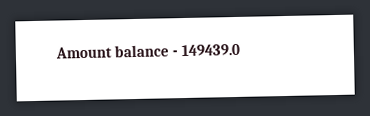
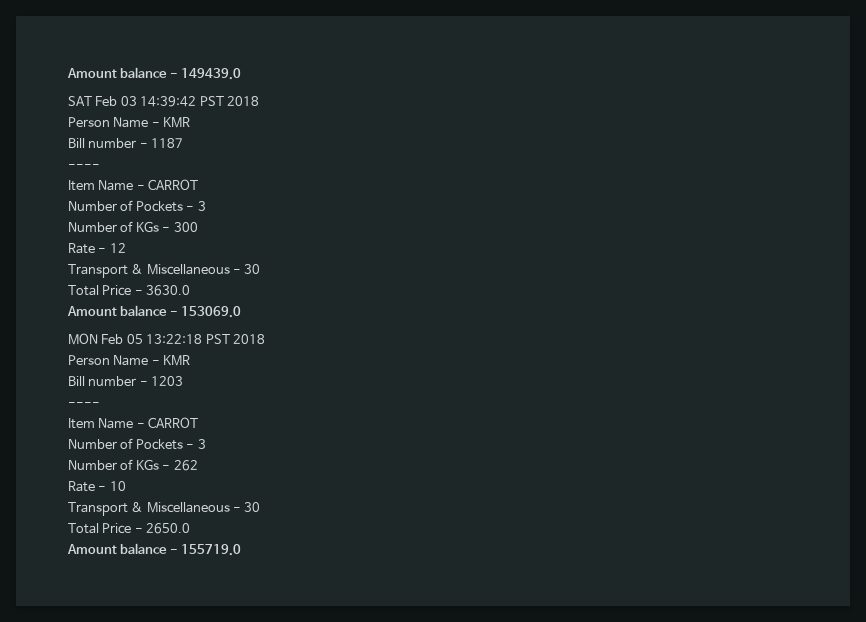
(240, 50) none -> [68,96,259,107] [68,117,191,128] [68,138,184,148] [68,164,100,169] [68,179,199,191] [68,200,206,212] [68,221,198,232] [68,243,126,254] [68,264,261,278] [68,285,191,296] [67,305,242,318] [68,333,265,345] [68,355,191,366] [68,376,184,386] [68,402,100,407] [68,417,199,429] [68,438,206,450] [68,459,198,471] [68,481,126,492] [68,502,261,516] [68,523,191,534] [67,543,242,556] // SAT Feb 03 14:39:42 PST 2018 // Person Name - KMR // Bill number - 1187 // ---- // Item Name - CARROT // Number of Pockets - 3 // Number of KGs - 300 // Rate - 12 // Transport & Miscellaneous - 30 // Total Price - 3630.0 // Amount balance - 153069.0 // MON Feb 05 13:22:18 PST 2018 // Person Name - KMR // Bill number - 1203 // ---- // Item Name - CARROT // Number of Pockets - 3 // Number of KGs - 262 // Rate - 10 // Transport & Miscellaneous - 30 // Total Price - 2650.0 // Amount balance - 155719.0

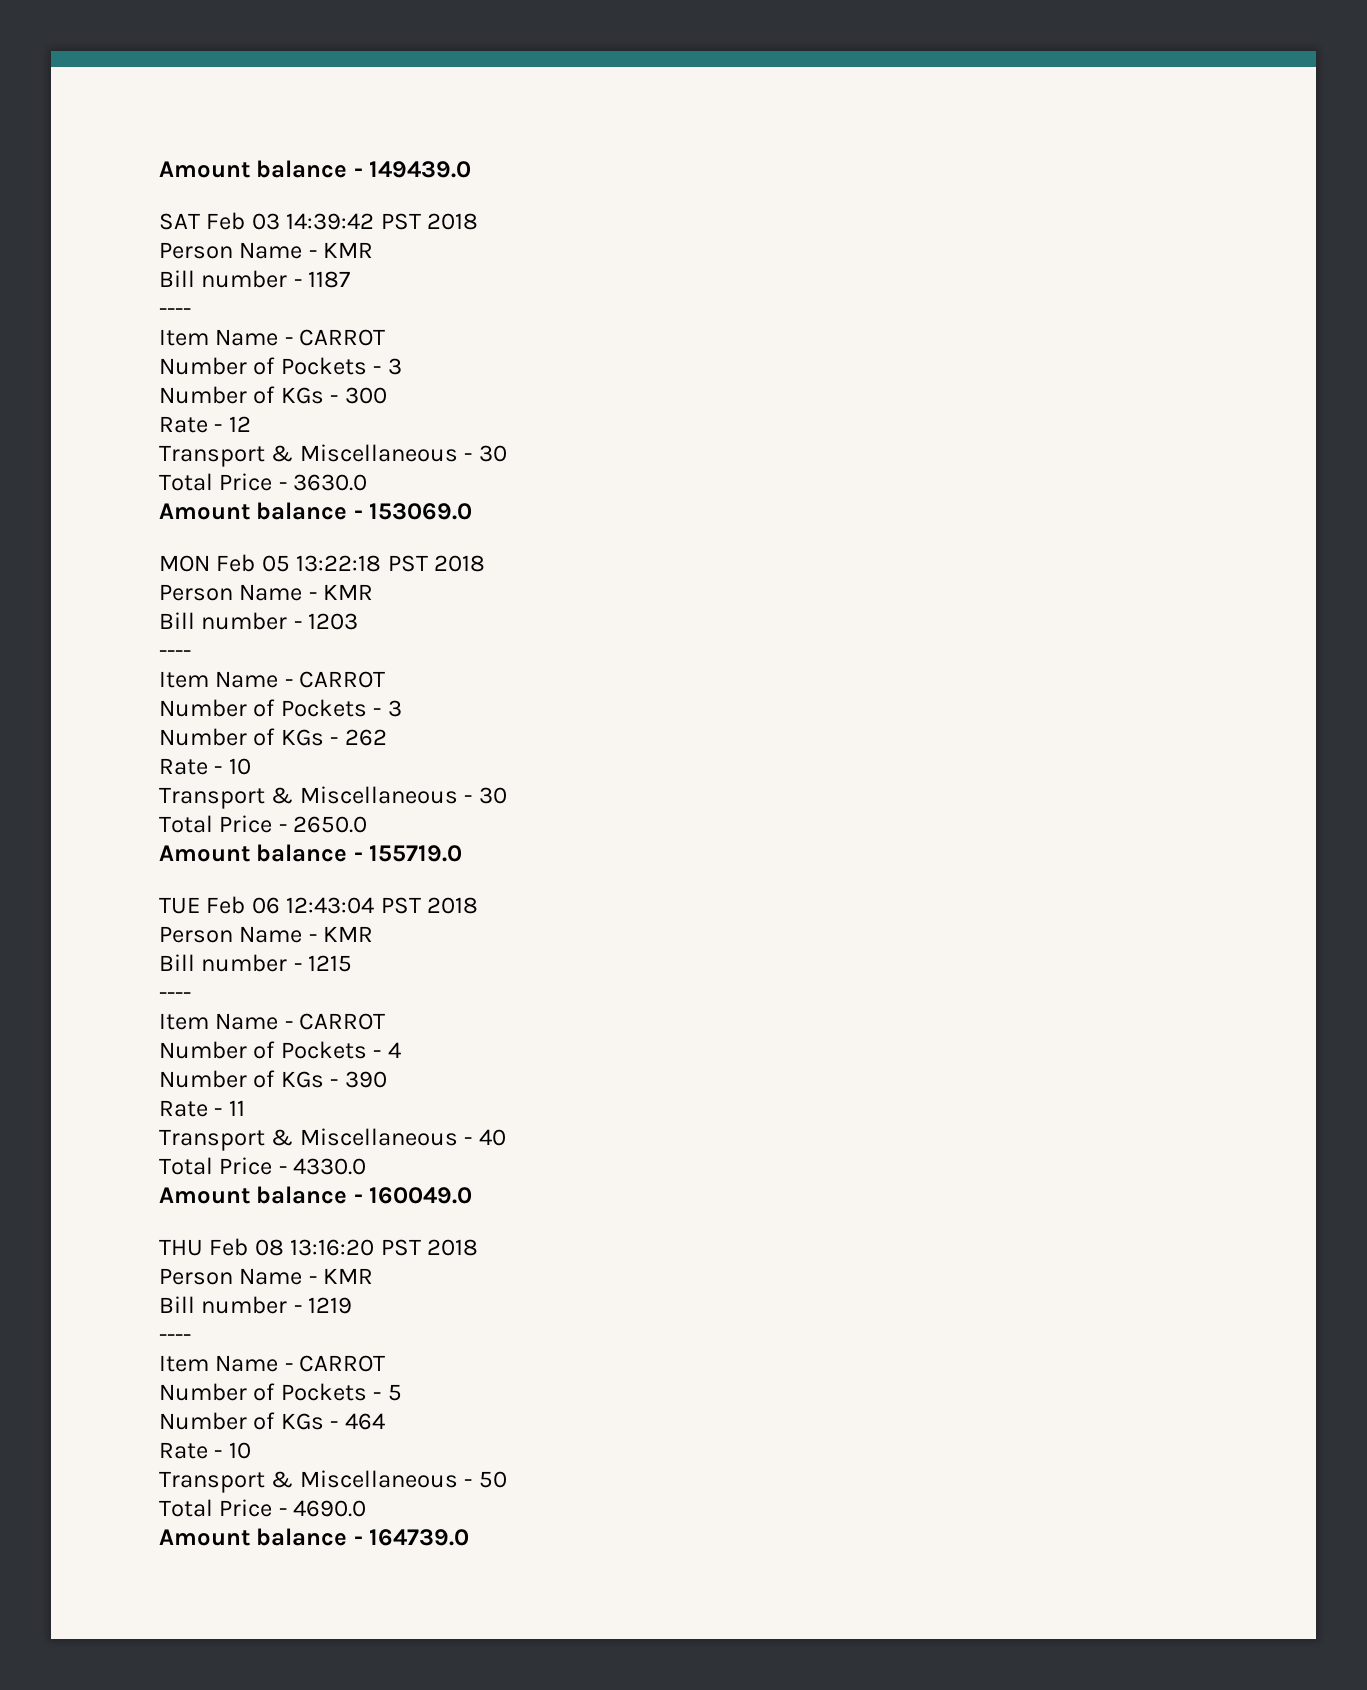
(242, 550) none -> [159,896,479,914] [159,926,374,943] [159,954,353,972] [159,992,191,1000] [159,1013,386,1030] [159,1041,401,1059] [159,1070,387,1088] [159,1100,245,1117] [159,1128,506,1151] [159,1157,367,1175] [159,1186,473,1204] [159,1238,479,1256] [159,1268,374,1285] [159,1296,353,1314] [159,1334,191,1342] [159,1355,386,1372] [159,1383,402,1401] [159,1412,385,1430] [159,1442,251,1459] [159,1470,507,1493] [159,1499,367,1517] [159,1528,470,1546] // TUE Feb 06 12:43:04 PST 2018 // Person Name - KMR // Bill number - 1215 // ---- // Item Name - CARROT // Number of Pockets - 4 // Number of KGs - 390 // Rate - 11 // Transport & Miscellaneous - 40 // Total Price - 4330.0 // Amount balance - 160049.0 // THU Feb 08 13:16:20 PST 2018 // Person Name - KMR // Bill number - 1219 // ---- // Item Name - CARROT // Number of Pockets - 5 // Number of KGs - 464 // Rate - 10 // Transport & Miscellaneous - 50 // Total Price - 4690.0 // Amount balance - 164739.0

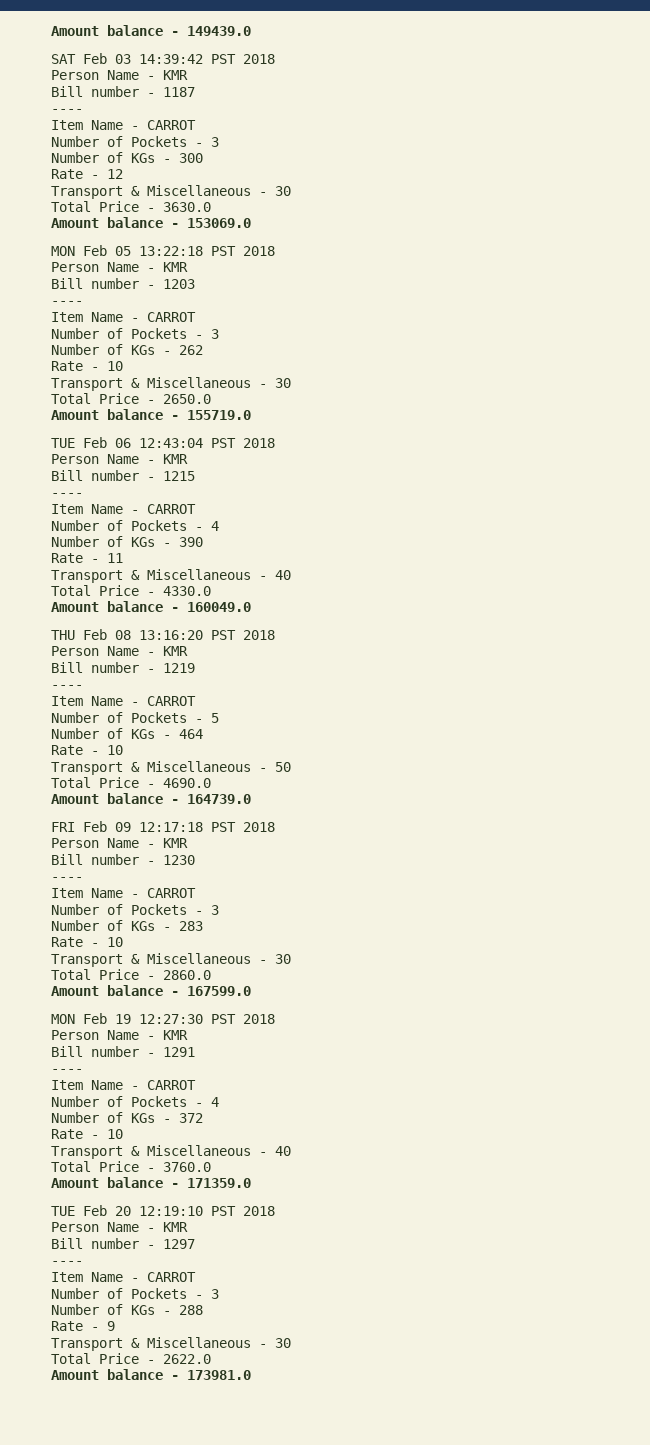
(470, 1537) none -> [51,821,275,832] [51,838,188,848] [51,854,195,865] [51,877,83,881] [51,888,196,898] [51,904,219,915] [51,920,203,931] [51,937,123,947] [51,953,291,967] [51,969,211,980] [51,985,251,996] [51,1013,275,1024] [51,1030,188,1040] [51,1046,195,1057] [51,1069,83,1073] [51,1080,196,1090] [51,1096,219,1107] [51,1112,203,1123] [51,1129,123,1139] [51,1145,291,1159] [51,1161,211,1172] [51,1177,251,1188] [51,1205,275,1216] [51,1222,188,1232] [51,1238,195,1249] [51,1261,83,1265] [51,1272,196,1282] [51,1288,219,1299] [51,1304,203,1315] [51,1321,115,1331] [51,1337,291,1351] [51,1353,211,1364] [51,1369,251,1380] // FRI Feb 09 12:17:18 PST 2018 // Person Name - KMR // Bill number - 1230 // ---- // Item Name - CARROT // Number of Pockets - 3 // Number of KGs - 283 // Rate - 10 // Transport & Miscellaneous - 30 // Total Price - 2860.0 // Amount balance - 167599.0 // MON Feb 19 12:27:30 PST 2018 // Person Name - KMR // Bill number - 1291 // ---- // Item Name - CARROT // Number of Pockets - 4 // Number of KGs - 372 // Rate - 10 // Transport & Miscellaneous - 40 // Total Price - 3760.0 // Amount balance - 171359.0 // TUE Feb 20 12:19:10 PST 2018 // Person Name - KMR // Bill number - 1297 // ---- // Item Name - CARROT // Number of Pockets - 3 // Number of KGs - 288 // Rate - 9 // Transport & Miscellaneous - 30 // Total Price - 2622.0 // Amount balance - 173981.0

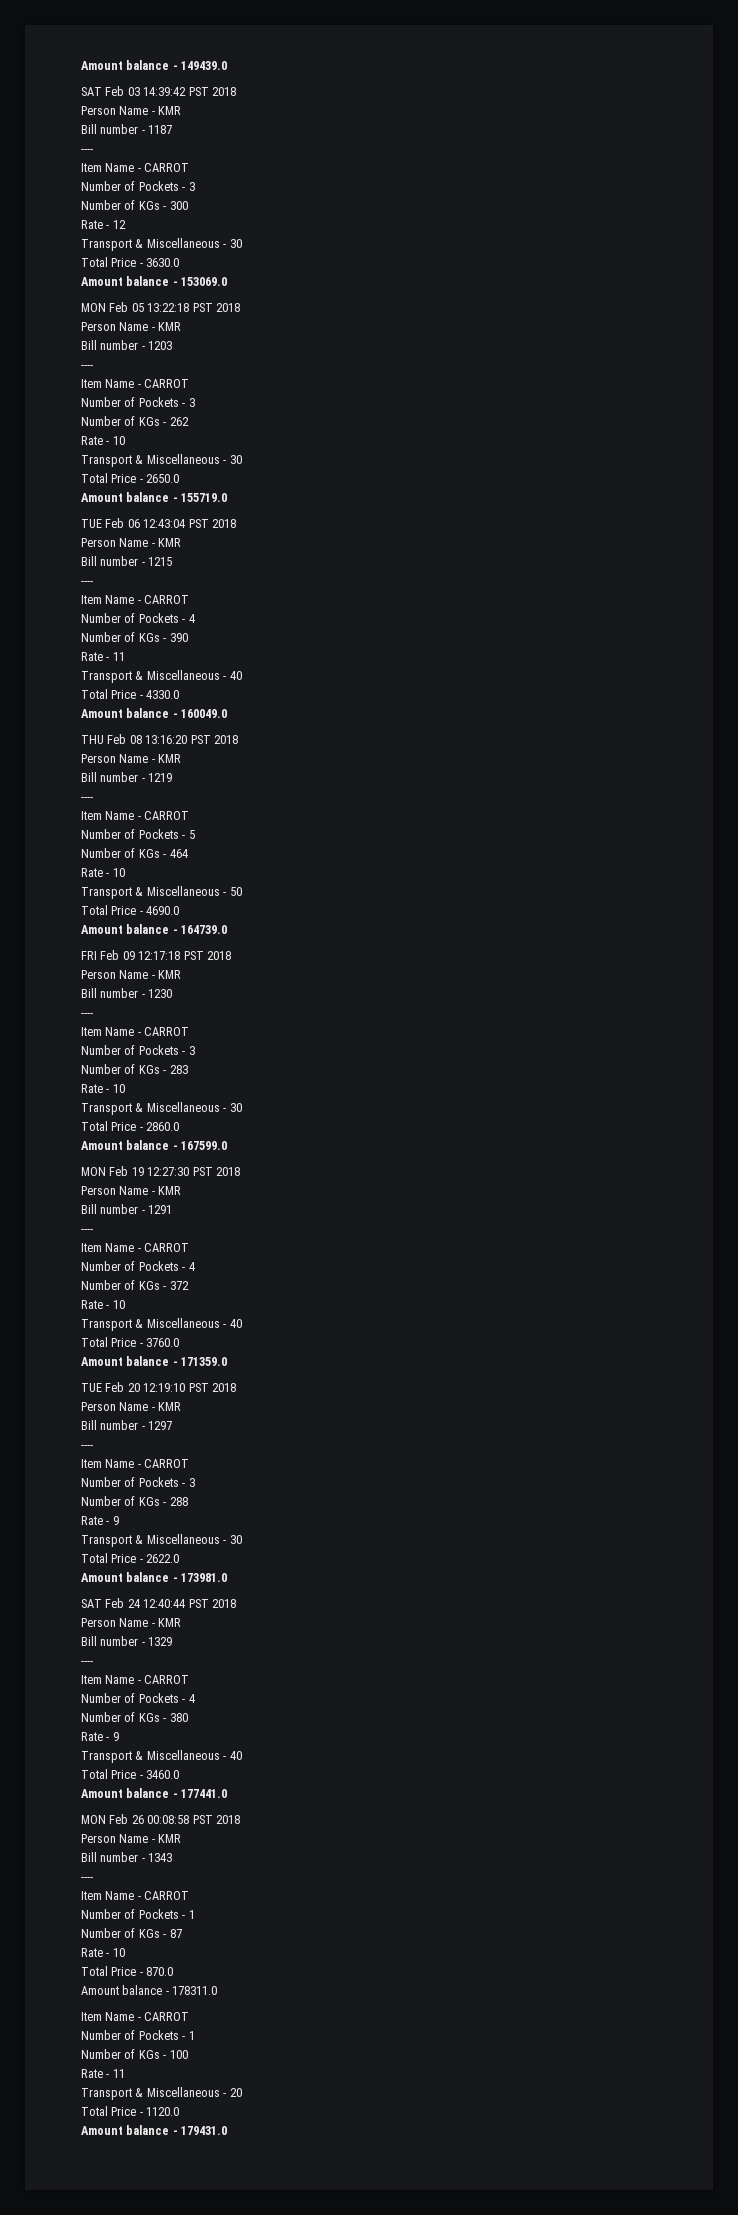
(251, 1375) none -> [81,1598,236,1608] [81,1618,182,1627] [81,1636,173,1646] [81,1661,93,1665] [81,1675,190,1684] [81,1693,195,1703] [81,1712,188,1722] [81,1732,119,1741] [81,1750,242,1763] [81,1769,180,1779] [81,1788,228,1798] [81,1814,240,1824] [81,1834,182,1843] [81,1852,173,1862] [81,1877,93,1881] [81,1891,190,1900] [81,1909,195,1919] [81,1928,182,1938] [81,1948,125,1957] [81,1966,174,1976] [81,1985,218,1995] [81,2012,190,2021] [81,2030,195,2040] [81,2049,188,2059] [81,2069,125,2078] [81,2087,242,2100] [81,2106,180,2116] [81,2125,228,2135] // SAT Feb 24 12:40:44 PST 2018 // Person Name - KMR // Bill number - 1329 // ---- // Item Name - CARROT // Number of Pockets - 4 // Number of KGs - 380 // Rate - 9 // Transport & Miscellaneous - 40 // Total Price - 3460.0 // Amount balance - 177441.0 // MON Feb 26 00:08:58 PST 2018 // Person Name - KMR // Bill number - 1343 // ---- // Item Name - CARROT // Number of Pockets - 1 // Number of KGs - 87 // Rate - 10 // Total Price - 870.0 // Amount balance - 178311.0 // Item Name - CARROT // Number of Pockets - 1 // Number of KGs - 100 // Rate - 11 // Transport & Miscellaneous - 20 // Total Price - 1120.0 // Amount balance - 179431.0

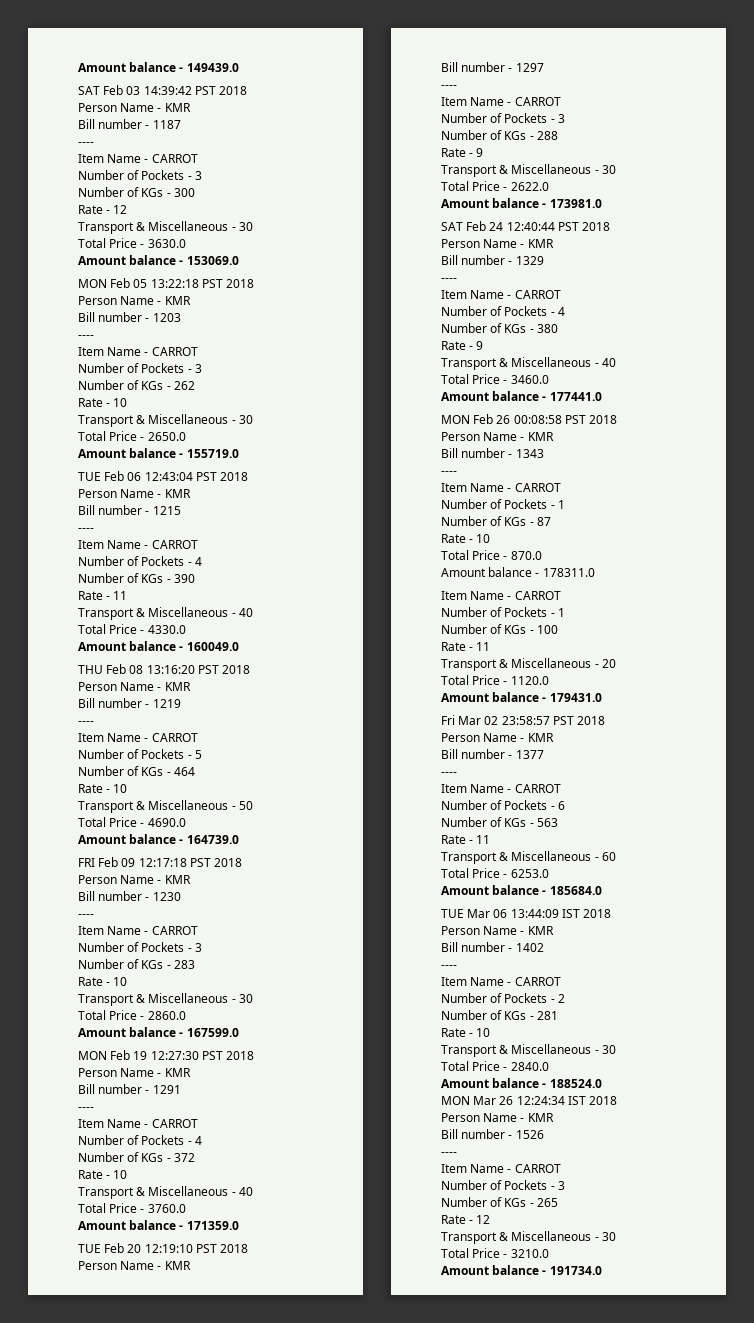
(228, 2130) none -> [441,715,606,725] [441,733,554,742] [441,749,544,759] [441,772,457,776] [441,784,561,793] [441,800,565,810] [441,817,558,827] [441,835,491,844] [441,851,616,864] [441,868,549,878] [441,885,602,895] [441,909,612,918] [441,926,554,935] [441,942,544,952] [441,965,457,969] [441,977,561,986] [441,993,565,1003] [441,1010,558,1020] [441,1028,491,1037] [441,1044,616,1057] [441,1061,549,1071] [441,1078,602,1088] [441,1096,618,1105] [441,1113,554,1122] [441,1129,544,1139] [441,1152,457,1156] [441,1164,561,1173] [441,1180,565,1190] [441,1197,558,1207] [441,1215,491,1224] [441,1231,616,1244] [441,1248,549,1258] [441,1265,602,1275] // Fri Mar 02 23:58:57 PST 2018 // Person Name - KMR // Bill number - 1377 // ---- // Item Name - CARROT // Number of Pockets - 6 // Number of KGs - 563 // Rate - 11 // Transport & Miscellaneous - 60 // Total Price - 6253.0 // Amount balance - 185684.0 // TUE Mar 06 13:44:09 IST 2018 // Person Name - KMR // Bill number - 1402 // ---- // Item Name - CARROT // Number of Pockets - 2 // Number of KGs - 281 // Rate - 10 // Transport & Miscellaneous - 30 // Total Price - 2840.0 // Amount balance - 188524.0 // MON Mar 26 12:24:34 IST 2018 // Person Name - KMR // Bill number - 1526 // ---- // Item Name - CARROT // Number of Pockets - 3 // Number of KGs - 265 // Rate - 12 // Transport & Miscellaneous - 30 // Total Price - 3210.0 // Amount balance - 191734.0

